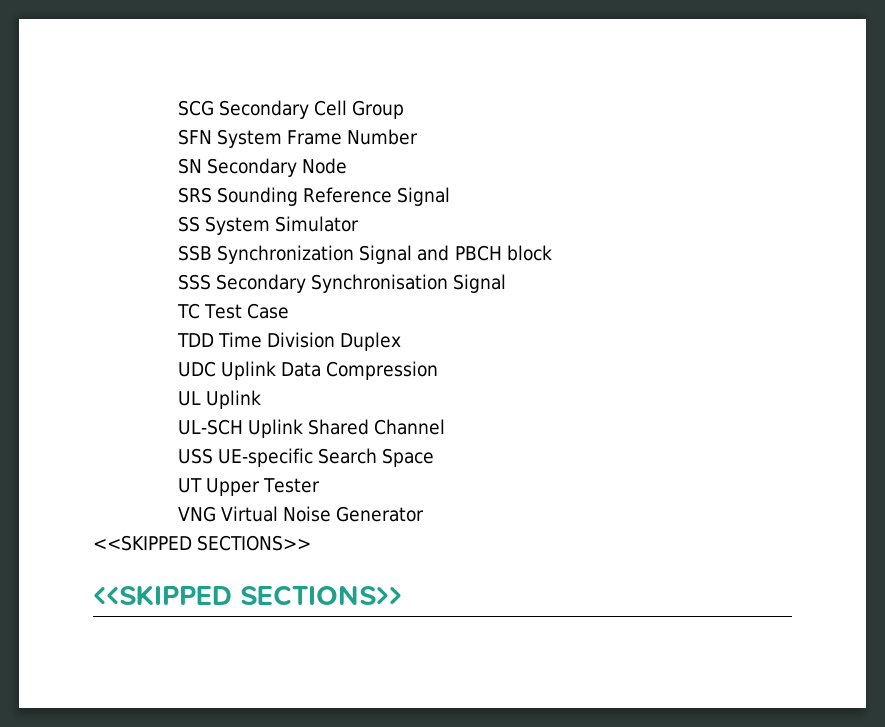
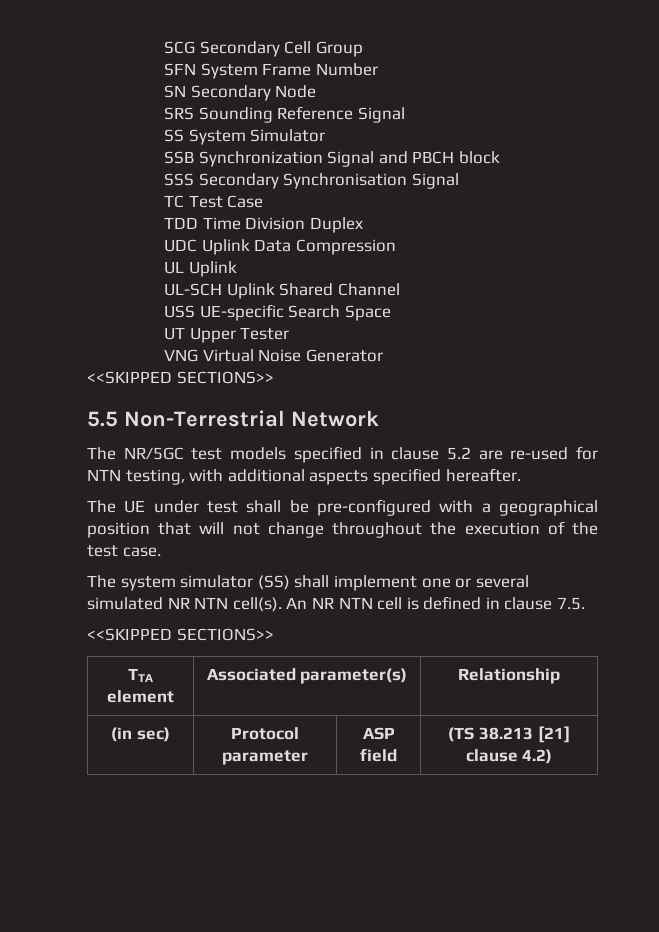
[93,585,402,606] <<SKIPPED SECTIONS>> -> [87,410,379,427] [87,446,598,463] [87,468,521,485] [87,499,598,516] [87,521,598,538] [87,545,161,557] [87,575,529,591] [87,596,586,612] [87,628,274,641] [128,668,153,682] [107,690,174,703] [206,668,408,684] [458,668,560,684] [111,727,170,742] [231,727,299,740] [222,750,308,765] [362,727,395,740] [360,748,397,762] [448,726,570,743] [465,749,553,764] 5.5 Non-Terrestrial Network // The NR/5GC test models specified in clause 5.2 are re-used for NTN testing, with additional aspects specified hereafter. // The UE under test shall be pre-configured with a geographical position that will not change throughout the execution of the test case. // The system simulator (SS) shall implement one or several simulated NR NTN cell(s). An NR NTN cell is defined in clause 7.5. // <<SKIPPED SECTIONS>> // TTA element | Associated parameter(s) | Relationship // (in sec) | Protocol parameter | ASP field | (TS 38.213 [21] clause 4.2)

